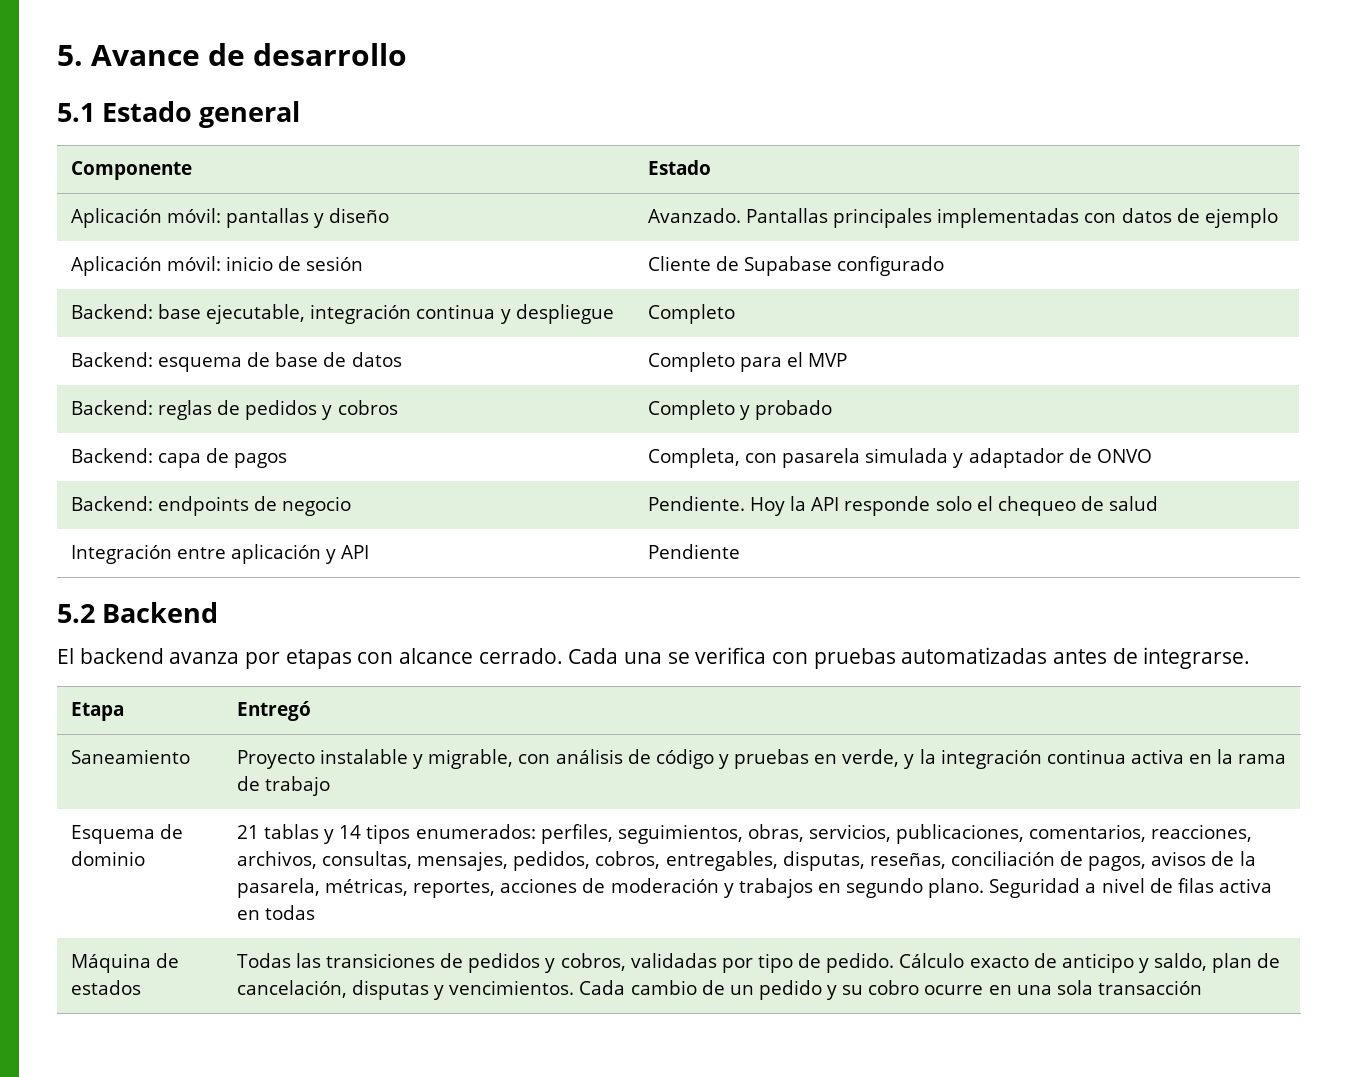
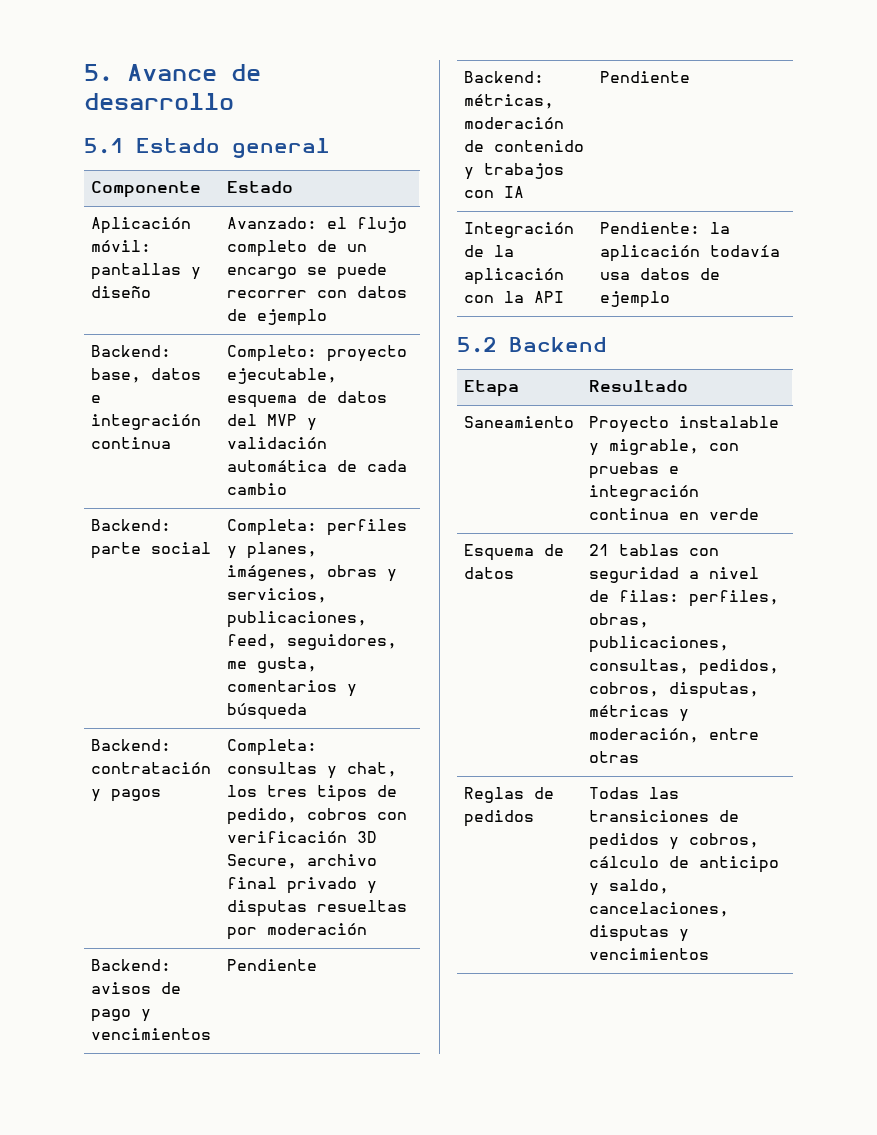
[647,208,1278,228] [70,256,364,276] [647,256,945,276] [70,304,614,324] [647,304,735,324] [70,352,402,372] [647,352,848,372] [70,400,398,420] [647,400,833,420] [70,448,288,468] [647,448,1152,468] [70,496,352,516] [647,496,1159,516] [70,544,370,564] [647,544,740,559] [57,602,219,623] [57,647,1251,669] Avanzado. Pantallas principales implementadas con datos de ejemplo // Aplicación móvil: inicio de sesión | Cliente de Supabase configurado // Backend: base ejecutable, integración continua y despliegue | Completo // Backend: esquema de base de datos | Completo para el MVP // Backend: reglas de pedidos y cobros | Completo y probado // Backend: capa de pagos | Completa, con pasarela simulada y adaptador de ONVO // Backend: endpoints de negocio | Pendiente. Hoy la API responde solo el chequeo de salud // Integración entre aplicación y API | Pendiente // 5.2 Backend // El backend avanza por etapas con alcance cerrado. Cada una se verifica con pruebas automatizadas antes de integrarse. -> [227,217,408,233] [227,240,368,257] [227,263,388,280] [227,286,408,298] [227,309,328,326] [91,345,172,357] [91,368,202,383] [91,395,102,403] [91,414,202,430] [91,437,172,449] [227,345,408,362] [227,368,338,384] [227,391,388,408] [227,414,318,431] [227,437,328,449] [227,460,408,472] [227,483,288,495] [91,519,172,531] [91,542,212,559] [227,519,408,536] [227,542,318,559] [227,565,398,582] [227,588,328,603] [227,611,368,628] [227,634,398,650] [227,657,318,673] [227,680,358,697] [227,703,308,720] [91,739,172,751] [91,762,212,774] [91,789,162,802] [227,739,318,756] [227,762,398,779] [227,785,398,802] [227,808,408,825] [227,831,378,843] [227,854,378,869] [227,877,378,894] [227,900,408,917] [227,923,368,940] [91,959,172,971] [91,982,182,994] [91,1009,152,1022] [91,1028,212,1040] [227,959,318,971] [464,71,545,83] [464,94,555,109] [464,117,565,129] [464,140,585,152] [464,163,565,180] [464,186,525,198] [600,71,691,83] [464,222,575,238] [464,245,515,257] [464,268,565,285] [464,291,565,303] [600,222,731,234] [600,245,781,262] [600,268,721,280] [600,291,671,308] [457,337,607,353] Avanzado: el flujo completo de un encargo se puede recorrer con datos de ejemplo // Backend: base, datos e integración continua | Completo: proyecto ejecutable, esquema de datos del MVP y validación automática de cada cambio // Backend: parte social | Completa: perfiles y planes, imágenes, obras y servicios, publicaciones, feed, seguidores, me gusta, comentarios y búsqueda // Backend: contratación y pagos | Completa: consultas y chat, los tres tipos de pedido, cobros con verificación 3D Secure, archivo final privado y disputas resueltas por moderación // Backend: avisos de pago y vencimientos | Pendiente // Backend: métricas, moderación de contenido y trabajos con IA | Pendiente // Integración de la aplicación con la API | Pendiente: la aplicación todavía usa datos de ejemplo // 5.2 Backend
[236,701,311,721] Entregó -> [589,380,689,392] Resultado
[555,749,1287,769] [236,776,330,796] análisis de código y pruebas en verde, y la integración continua activa en la rama de trabajo -> [589,462,680,479] [589,485,700,501] [589,508,760,520] pruebas e integración continua en verde
[70,851,145,866] dominio -> [464,567,515,579] datos
[324,824,1253,844] [236,851,1256,871] [236,878,1272,898] [236,905,315,920] [70,953,179,973] [70,980,141,995] y 14 tipos enumerados: perfiles, seguimientos, obras, servicios, publicaciones, comentarios, reacciones, archivos, consultas, mensajes, pedidos, cobros, entregables, disputas, reseñas, conciliación de pagos, avisos de la pasarela, métricas, reportes, acciones de moderación y trabajos en segundo plano. Seguridad a nivel de filas activa en todas // Máquina de estados -> [689,548,720,556] [589,567,760,583] [589,590,780,607] [589,613,650,628] [589,636,730,653] [589,659,780,676] [589,682,760,699] [589,705,690,722] [589,728,760,743] [589,751,640,763] [464,787,555,803] [464,810,535,827] con seguridad a nivel de filas: perfiles, obras, publicaciones, consultas, pedidos, cobros, disputas, métricas y moderación, entre otras // Reglas de pedidos
[630,953,1281,973] [236,980,1202,1000] validadas por tipo de pedido. Cálculo exacto de anticipo y saldo, plan de cancelación, disputas y vencimientos. Cada cambio de un pedido y su cobro ocurre en una sola transacción -> [589,856,780,873] [589,879,670,896] [589,902,730,917] [589,925,690,942] [589,948,710,960] cálculo de anticipo y saldo, cancelaciones, disputas y vencimientos

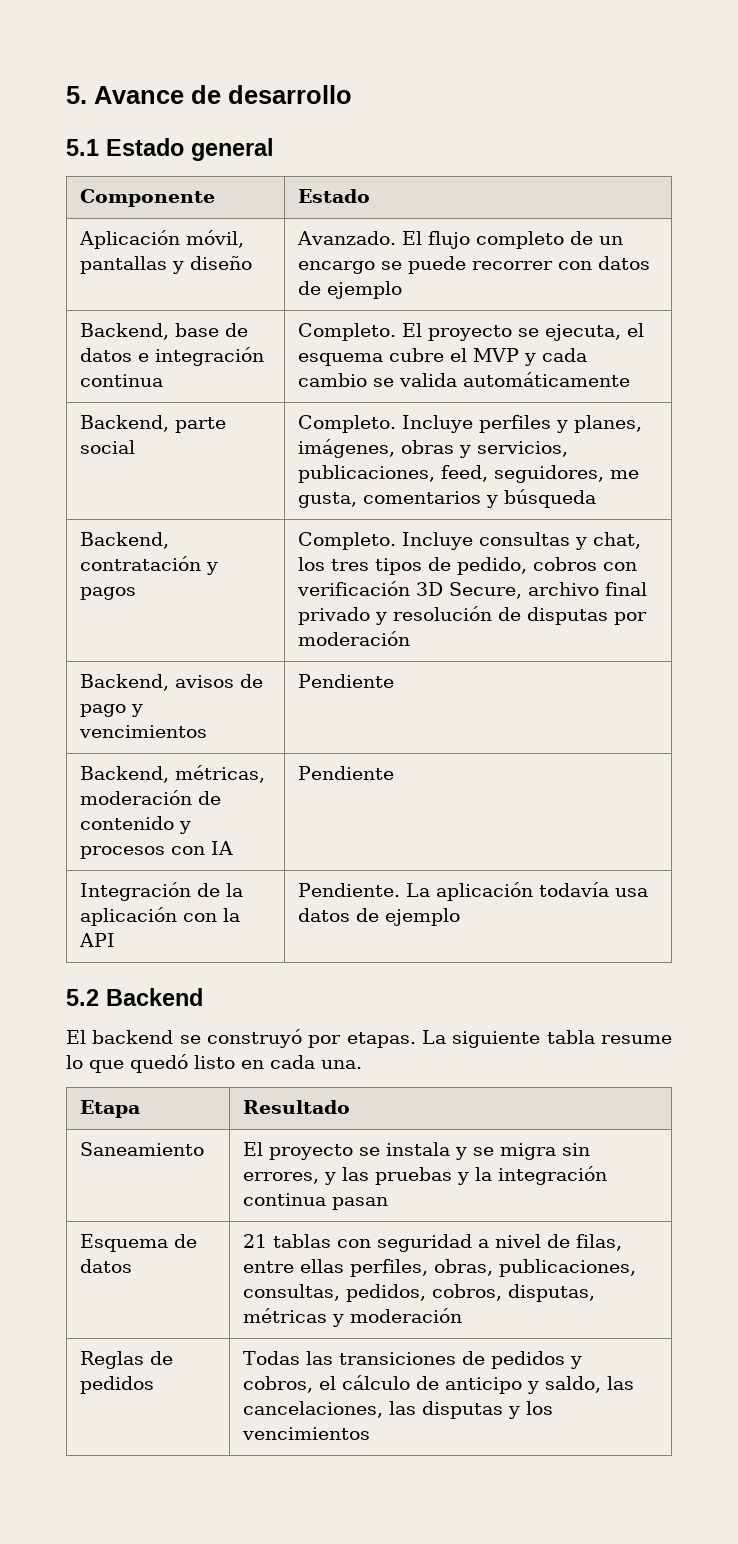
[91,240,152,252] móvil: -> [186,230,245,248] móvil,
[227,217,348,229] Avanzado: el -> [297,231,423,245] Avanzado. El
[91,345,172,357] [91,368,142,383] Backend: base, -> [80,323,249,340] Backend, base de
[227,345,408,362] [227,368,338,384] [227,391,388,408] [227,414,318,431] [227,437,328,449] [227,460,408,472] [227,483,288,495] [91,519,172,531] Completo: proyecto ejecutable, esquema de datos del MVP y validación automática de cada cambio // Backend: -> [298,323,645,341] [298,348,588,366] [298,372,631,387] [80,415,170,432] Completo. El proyecto se ejecuta, el esquema cubre el MVP y cada cambio se valida automáticamente // Backend,
[227,519,318,536] Completa: -> [298,415,474,433] Completo. Incluye
[91,739,172,751] Backend: -> [80,532,170,549] Backend,
[227,739,318,756] Completa: -> [298,532,474,550] Completo. Incluye
[227,900,408,917] disputas resueltas -> [393,606,609,625] resolución de disputas
[91,959,172,971] Backend: -> [80,674,170,691] Backend,
[464,71,545,83] Backend: -> [80,766,170,783] Backend,
[484,163,565,179] trabajos -> [80,846,166,859] procesos
[600,222,731,234] Pendiente: la -> [298,883,431,897] Pendiente. La
[464,380,520,397] [589,380,689,392] [464,416,575,428] [589,416,780,433] [589,439,740,456] [589,462,680,479] [589,485,700,501] [589,508,760,520] // Etapa | Resultado // Saneamiento | Proyecto instalable y migrable, con pruebas e integración continua en verde -> [66,1029,672,1048] [66,1054,362,1073] [80,1100,141,1118] [243,1100,351,1114] [80,1142,205,1156] [243,1142,591,1160] [243,1166,608,1185] [243,1193,389,1210] // El backend se construyó por etapas. La siguiente tabla resume lo que quedó listo en cada una. // Etapa | Resultado // Saneamiento | El proyecto se instala y se migra sin errores, y las pruebas y la integración continua pasan
[619,590,680,602] filas: -> [576,1234,623,1251] [243,1259,345,1273] filas, entre ellas
[589,728,760,743] [589,751,640,763] moderación, entre otras -> [350,1308,463,1323] moderación
(760, 840) none -> [319,1376,337,1390] el
[589,902,730,917] cancelaciones, -> [607,1376,635,1390] [243,1401,417,1418] las cancelaciones, las
(690, 935) none -> [526,1401,554,1415] los

